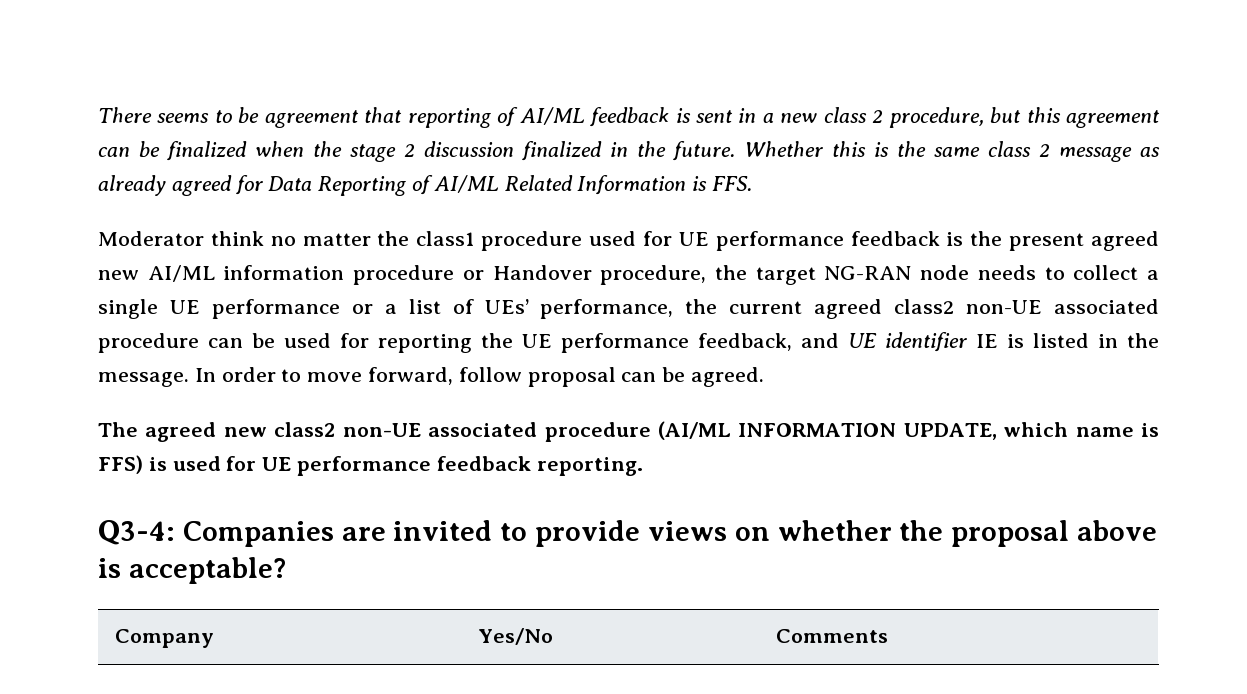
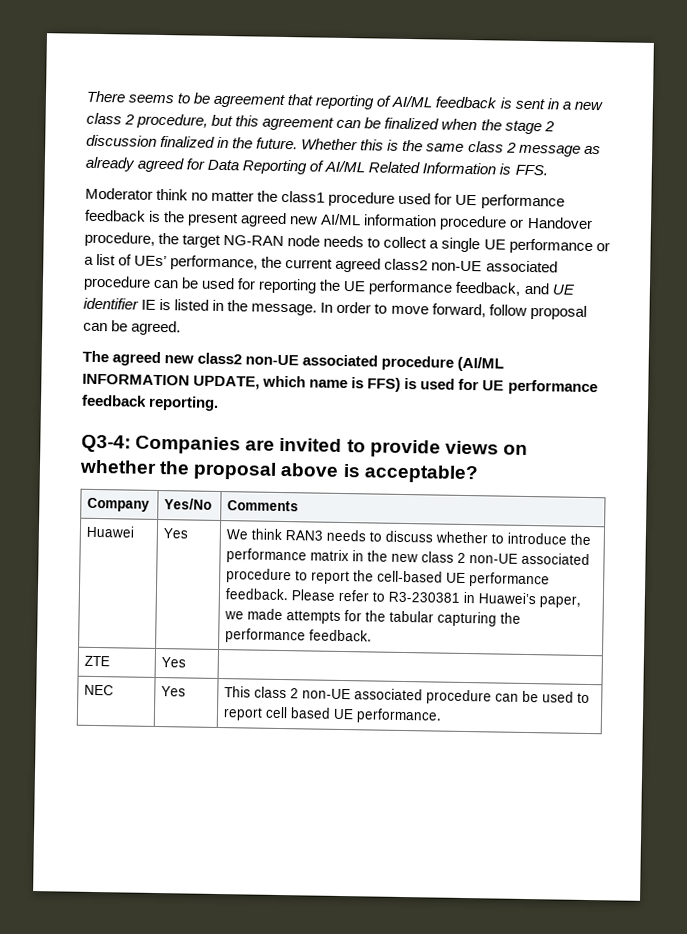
(889, 636) none -> [86,525,136,538] [163,528,189,539] [226,528,592,546] [226,548,591,566] [226,568,551,588] [225,588,582,608] [224,608,522,627] [225,628,373,644] [84,655,111,667] [161,657,187,668] [84,684,115,696] [161,686,187,697] [224,686,591,705] [223,706,443,724] // Huawei | Yes | We think RAN3 needs to discuss whether to introduce the performance matrix in the new class 2 non-UE associated procedure to report the cell-based UE performance feedback. Please refer to R3-230381 in Huawei’s paper, we made attempts for the tabular capturing the performance feedback. // ZTE | Yes | // NEC | Yes | This class 2 non-UE associated procedure can be used to report cell based UE performance.

